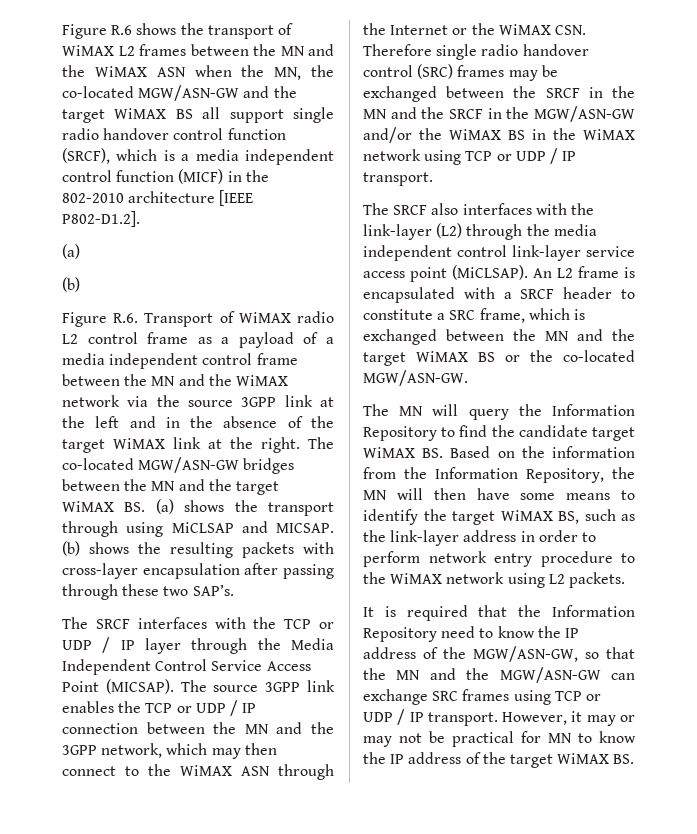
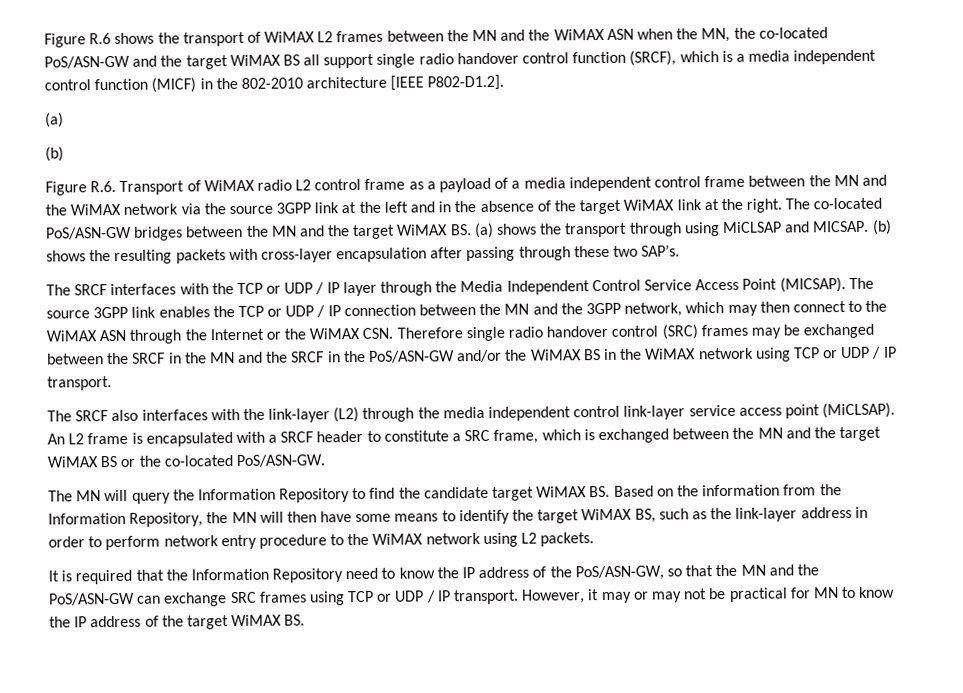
[138,85,240,101] MGW/ASN-GW -> [44,55,130,69] PoS/ASN-GW
[138,457,240,473] MGW/ASN-GW -> [46,226,132,240] PoS/ASN-GW
[534,106,635,122] MGW/ASN-GW -> [369,350,456,363] PoS/ASN-GW
[363,370,468,386] MGW/ASN-GW. -> [235,454,325,468] PoS/ASN-GW.
[473,646,578,662] MGW/ASN-GW, -> [574,565,664,581] PoS/ASN-GW,
[499,667,601,683] MGW/ASN-GW -> [49,592,135,606] PoS/ASN-GW

